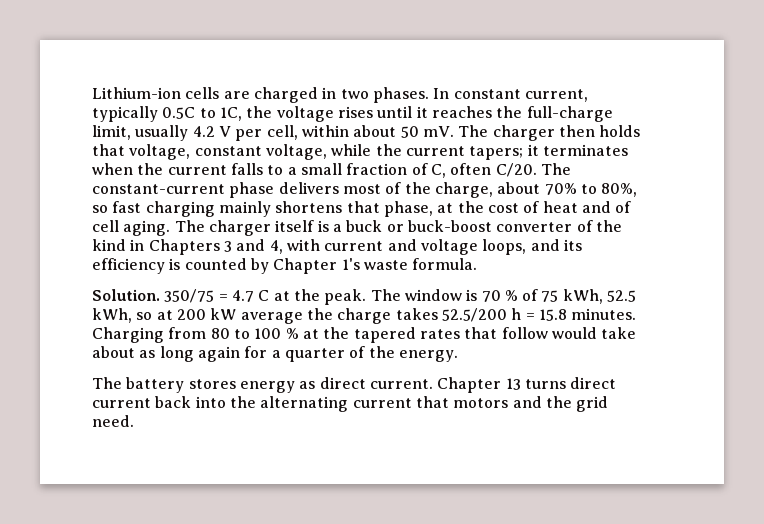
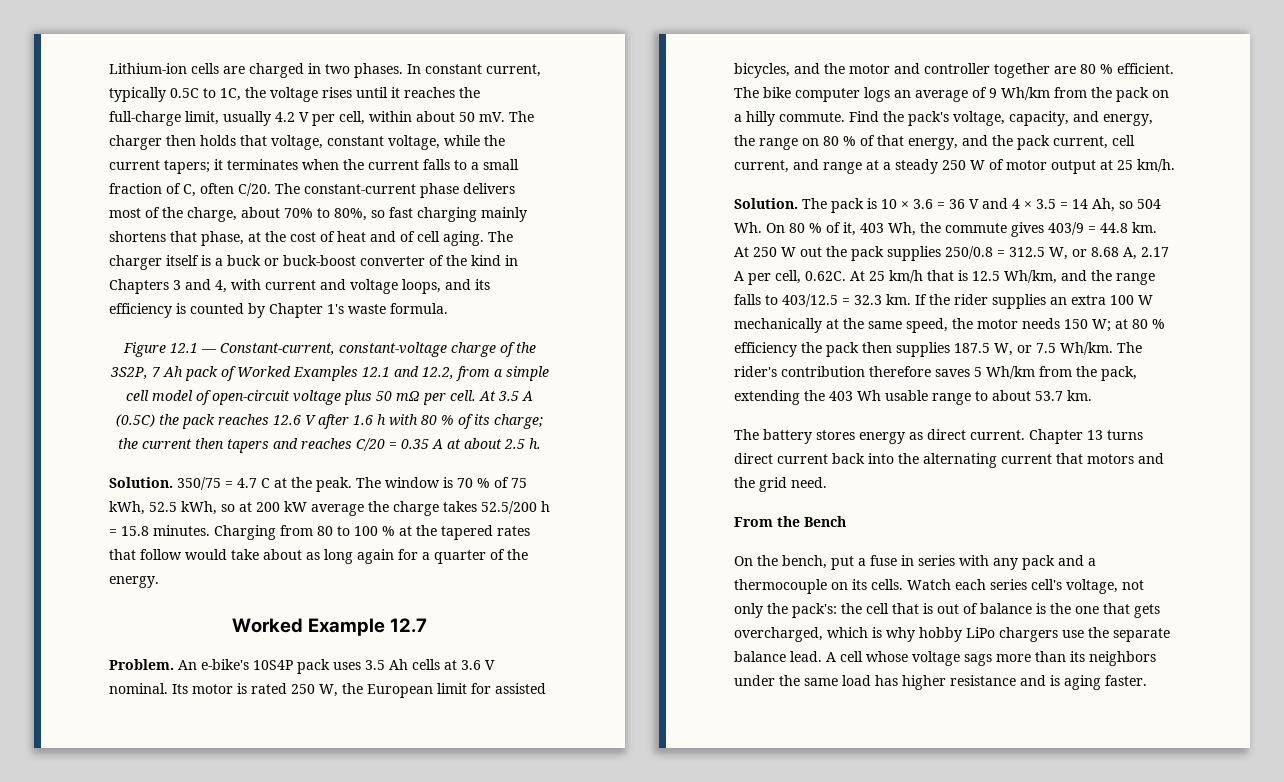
(478, 264) none -> [122,342,536,357] [109,366,549,381] [126,390,533,405] [116,414,543,429] [118,438,541,453] // Figure 12.1 — Constant-current, constant-voltage charge of the 3S2P, 7 Ah pack of Worked Examples 12.1 and 12.2, from a simple cell model of open-circuit voltage plus 50 mΩ per cell. At 3.5 A (0.5C) the pack reaches 12.6 V after 1.6 h with 80 % of its charge; the current then tapers and reaches C/20 = 0.35 A at about 2.5 h.
(458, 356) none -> [231,618,428,636] [109,659,495,674] [109,683,546,698] [734,63,1174,78] [734,87,1169,102] [734,111,1153,126] [734,135,1135,150] [734,159,1175,174] [734,198,1161,213] [734,222,1157,237] [734,246,1169,261] [734,270,1155,285] [734,294,1153,309] [734,318,1165,333] [734,342,1142,357] [734,366,1137,381] [734,390,1092,405] // Worked Example 12.7 // Problem. An e-bike's 10S4P pack uses 3.5 Ah cells at 3.6 V nominal. Its motor is rated 250 W, the European limit for assisted bicycles, and the motor and controller together are 80 % efficient. The bike computer logs an average of 9 Wh/km from the pack on a hilly commute. Find the pack's voltage, capacity, and energy, the range on 80 % of that energy, and the pack current, cell current, and range at a steady 250 W of motor output at 25 km/h. // Solution. The pack is 10 × 3.6 = 36 V and 4 × 3.5 = 14 Ah, so 504 Wh. On 80 % of it, 403 Wh, the commute gives 403/9 = 44.8 km. At 250 W out the pack supplies 250/0.8 = 312.5 W, or 8.68 A, 2.17 A per cell, 0.62C. At 25 km/h that is 12.5 Wh/km, and the range falls to 403/12.5 = 32.3 km. If the rider supplies an extra 100 W mechanically at the same speed, the motor needs 150 W; at 80 % efficiency the pack then supplies 187.5 W, or 7.5 Wh/km. The rider's contribution therefore saves 5 Wh/km from the pack, extending the 403 Wh usable range to about 53.7 km.
(134, 421) none -> [734,516,846,527] [734,555,1096,570] [734,579,1144,594] [734,603,1160,618] [734,627,1170,642] [734,651,1156,666] [734,675,1147,690] // From the Bench // On the bench, put a fuse in series with any pack and a thermocouple on its cells. Watch each series cell's voltage, not only the pack's: the cell that is out of balance is the one that gets overcharged, which is why hobby LiPo chargers use the separate balance lead. A cell whose voltage sags more than its neighbors under the same load has higher resistance and is aging faster.

